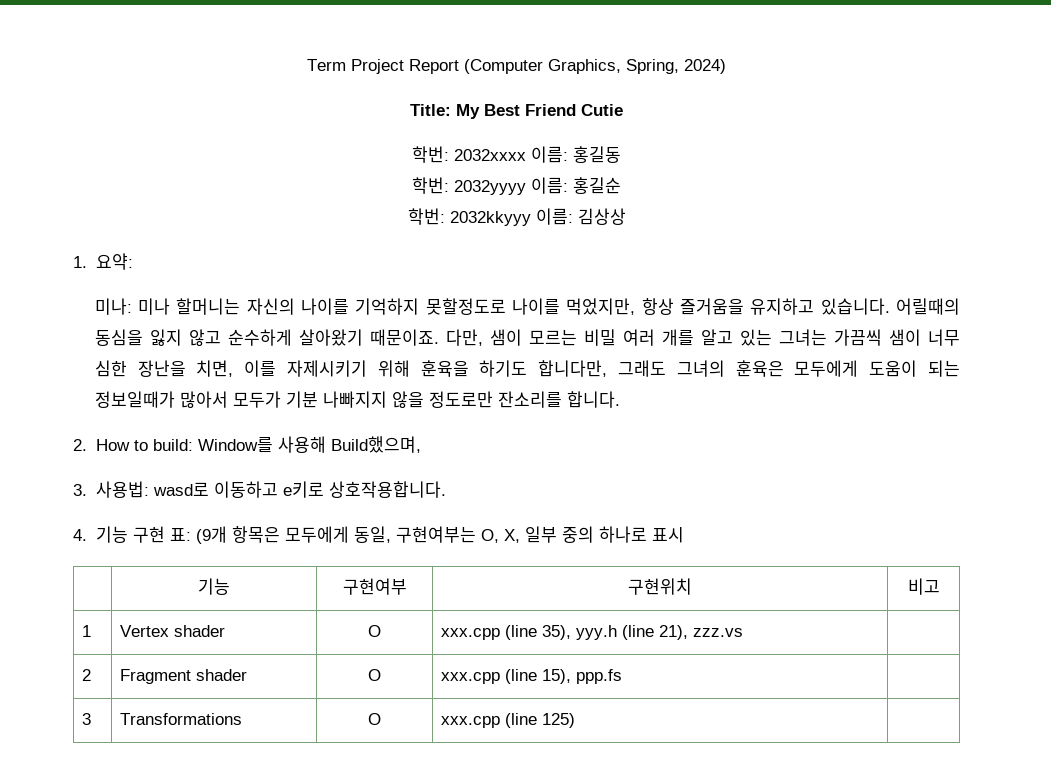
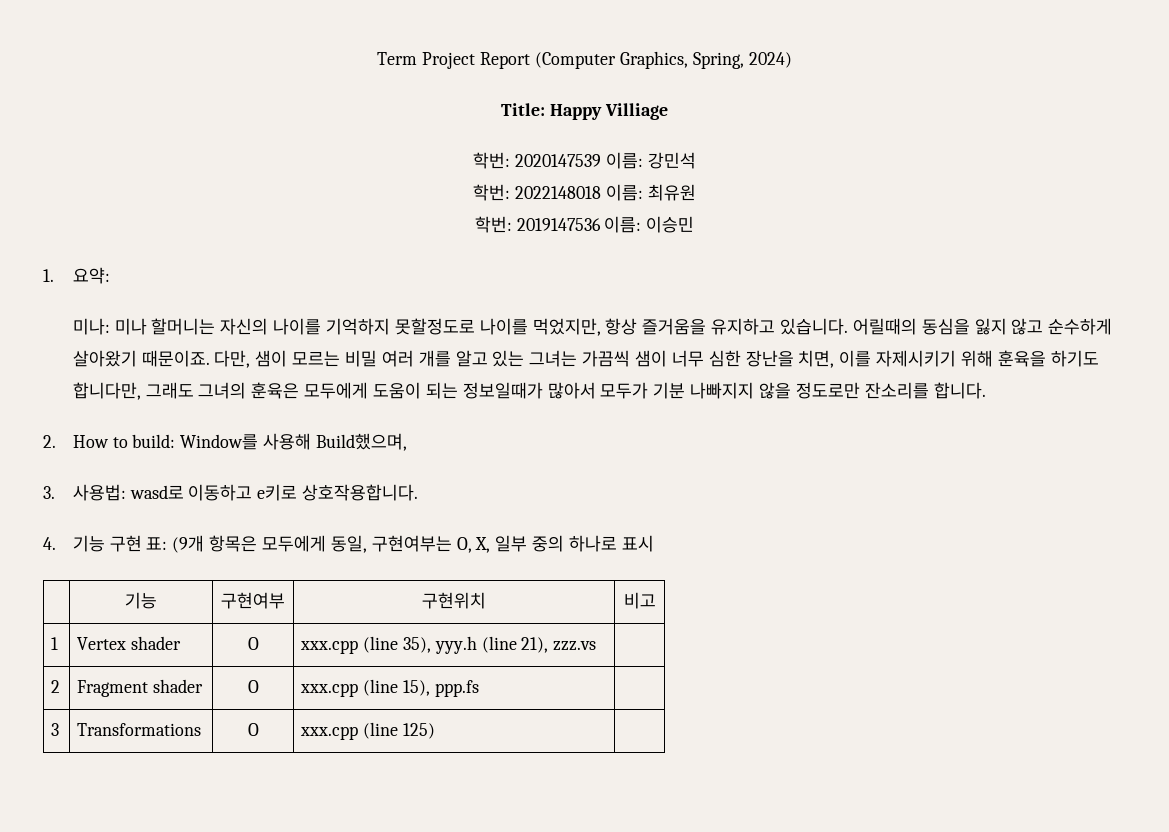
[456,104,623,119] [412,146,621,163] [412,177,621,195] [407,208,626,226] My Best Friend Cutie // 학번: 2032xxxx 이름: 홍길동 // 학번: 2032yyyy 이름: 홍길순 // 학번: 2032kkyyy 이름: 김상상 -> [550,103,668,120] [473,152,696,169] [473,184,696,201] [474,216,695,233] Happy Villiage // 학번: 2020147539 이름: 강민석 // 학번: 2022148018 이름: 최유원 // 학번: 2019147536 이름: 이승민

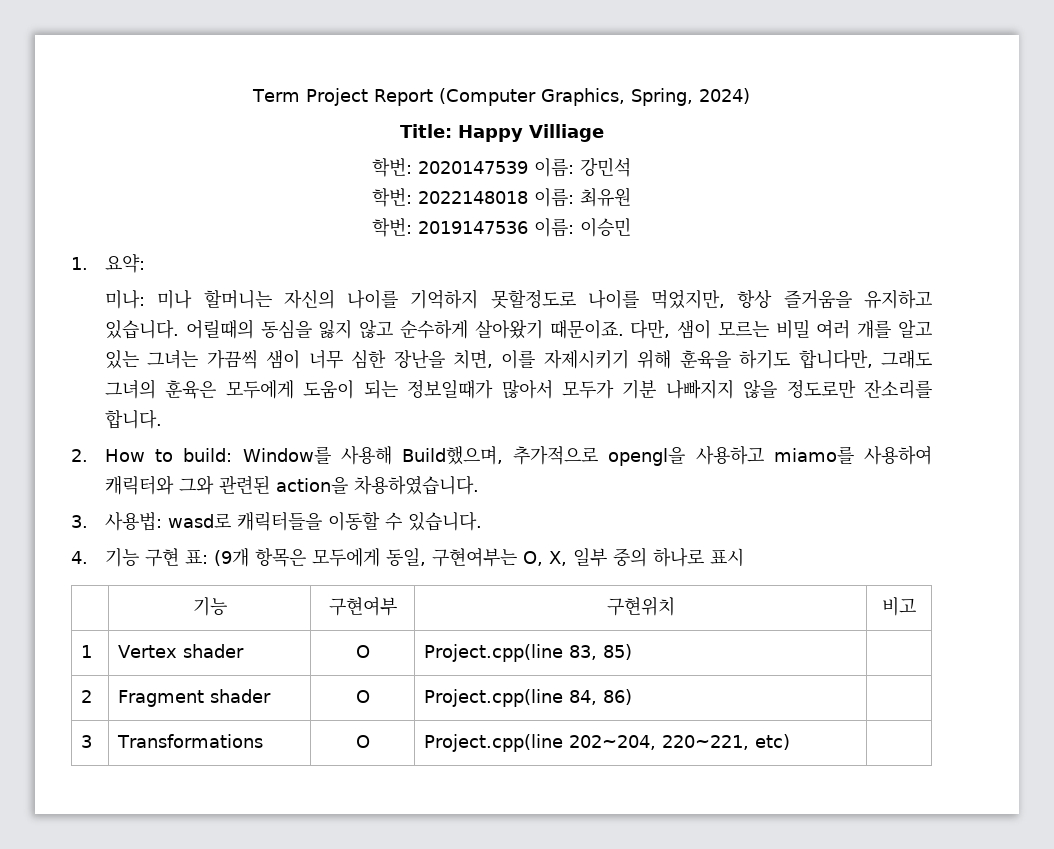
(407, 442) none -> [513,446,933,466] [104,475,479,495] 추가적으로 opengl을 사용하고 miamo를 사용하여 캐릭터와 그와 관련된 action을 차용하였습니다.
[188,484,419,501] 이동하고 e키로 상호작용합니다. -> [236,511,482,531] 캐릭터들을 이동할 수 있습니다.
[300,636,597,654] xxx.cpp (line 35), yyy.h (line 21), zzz.vs -> [424,644,633,662] Project.cpp(line 83, 85)
[300,679,479,697] xxx.cpp (line 15), ppp.fs -> [424,689,633,707] Project.cpp(line 84, 86)
[300,722,435,740] xxx.cpp (line 125) -> [424,734,791,752] Project.cpp(line 202~204, 220~221, etc)

